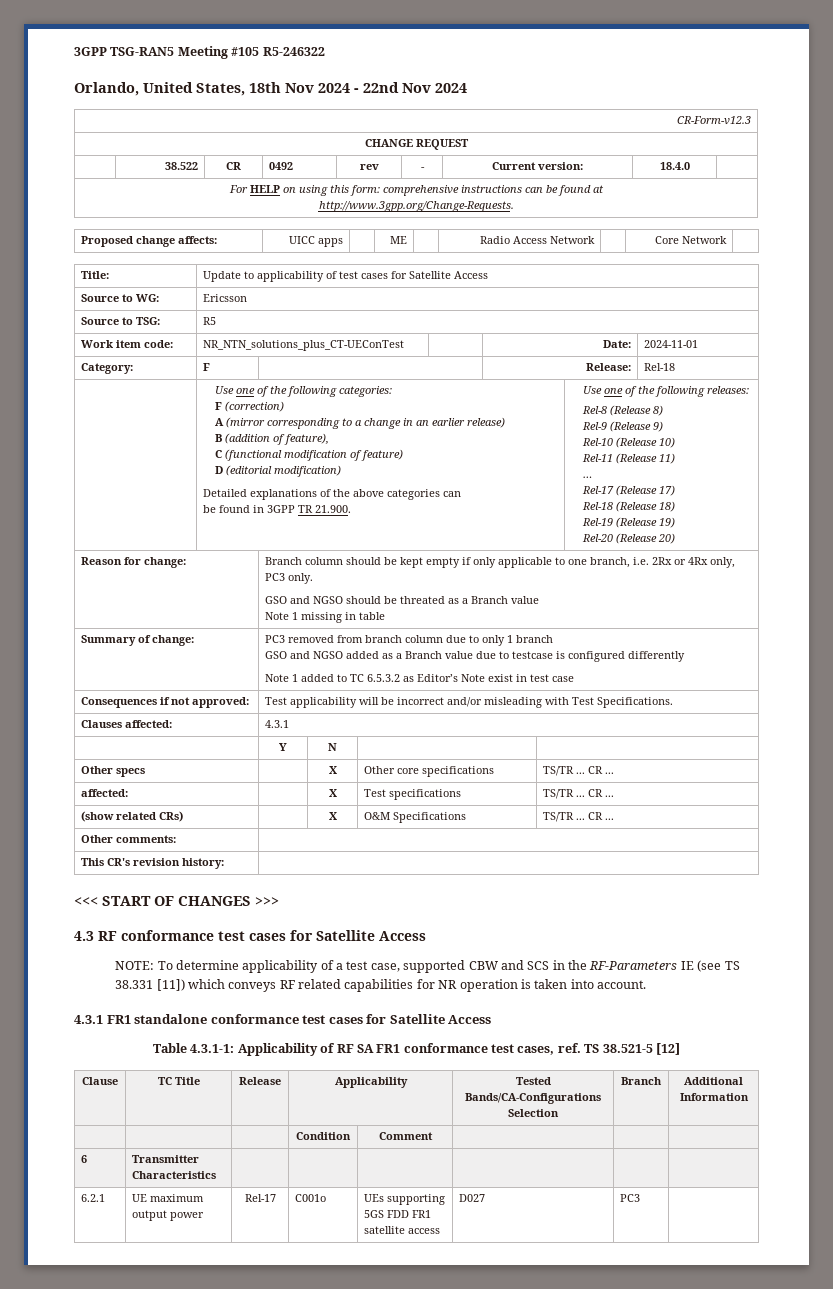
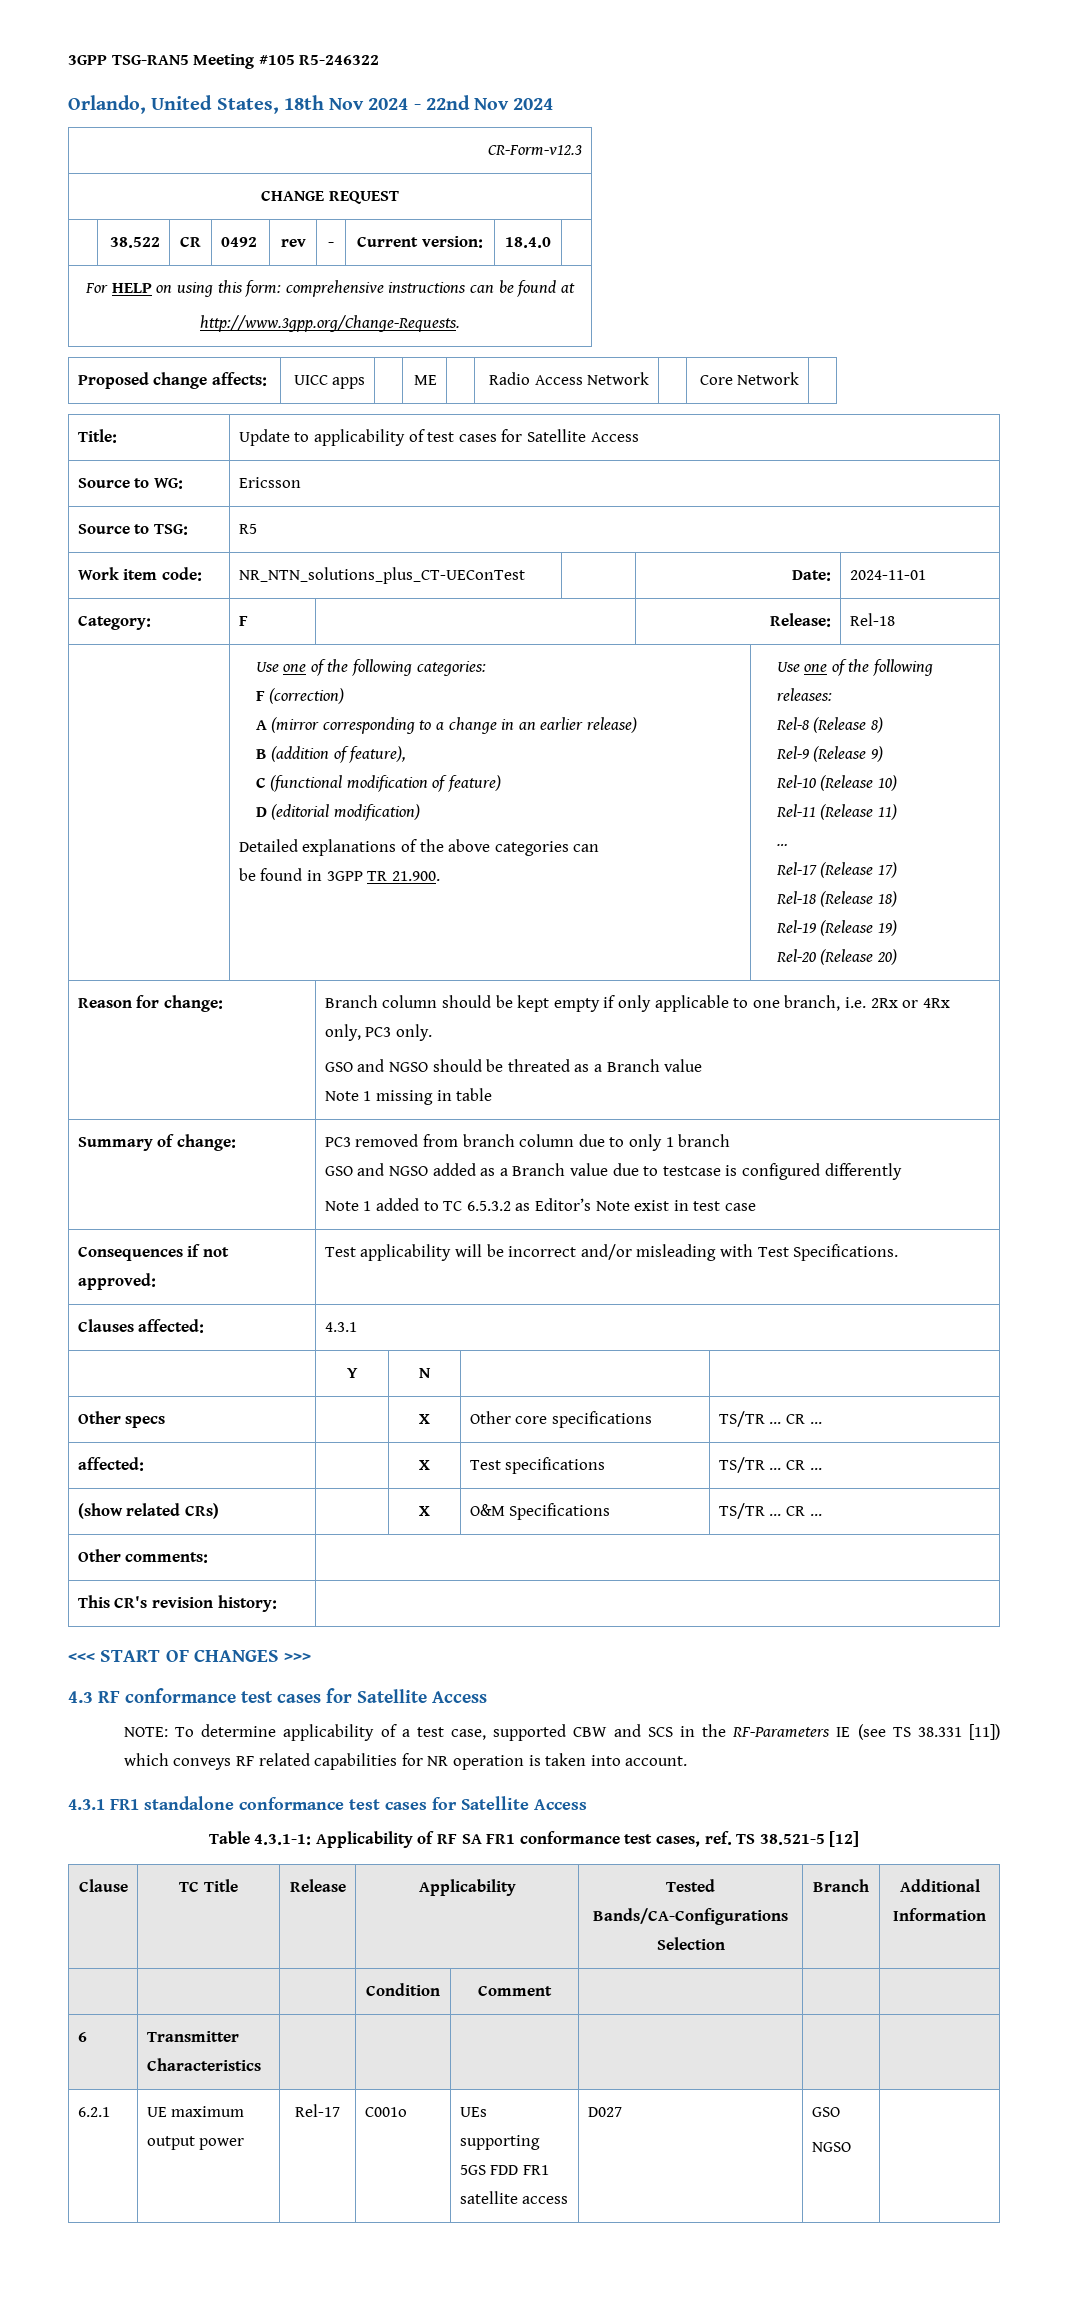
[620,1194,641,1202] PC3 -> [811,2107,840,2117] [811,2142,851,2152] GSO // NGSO

